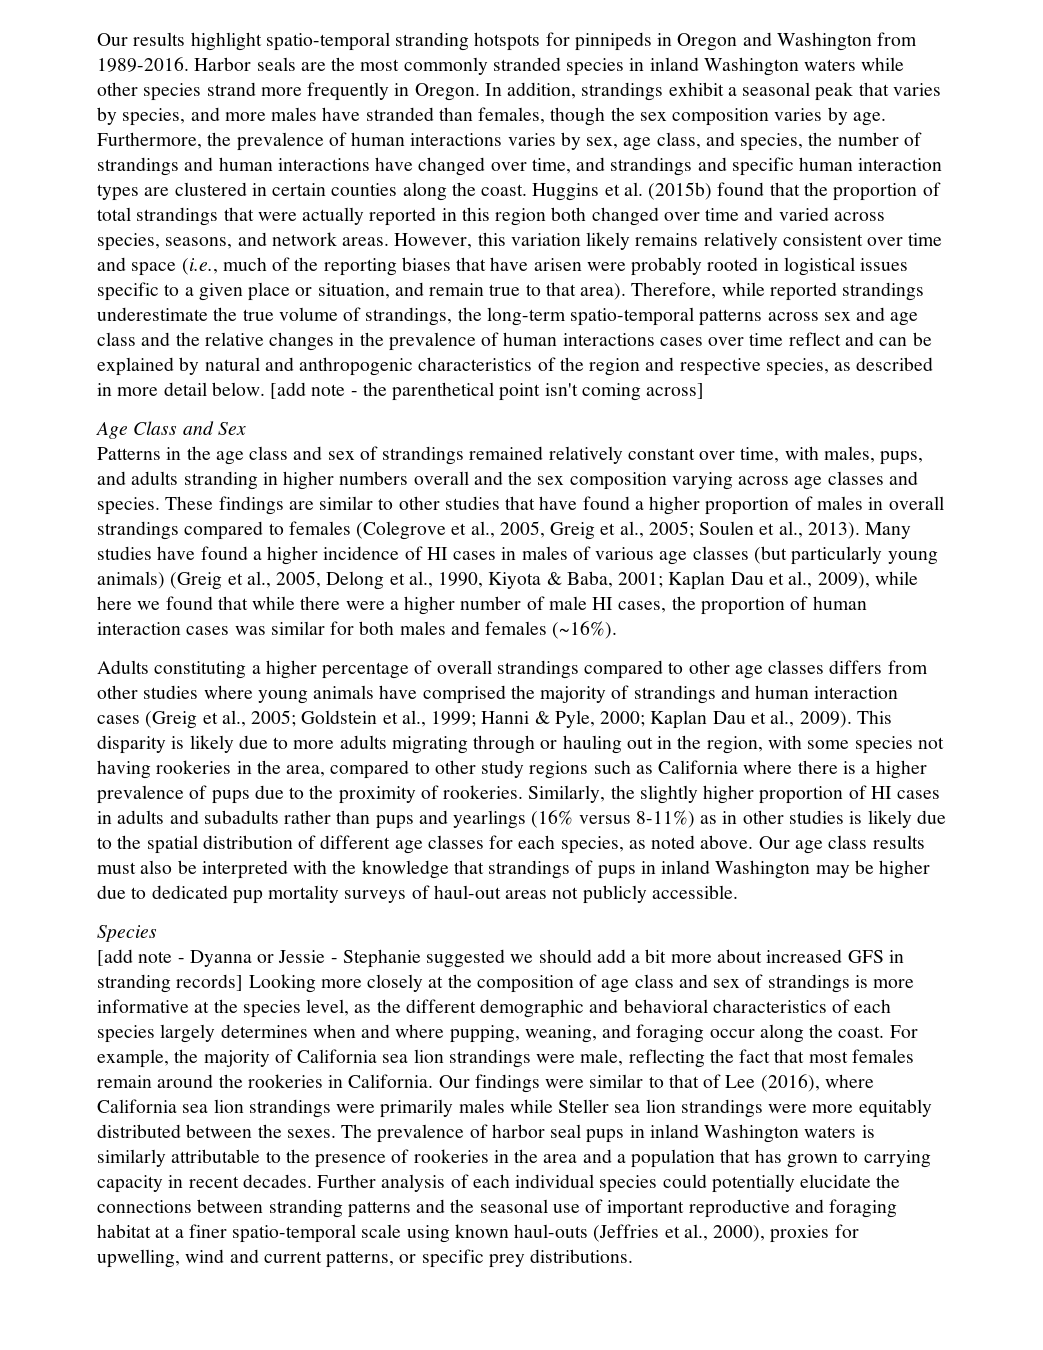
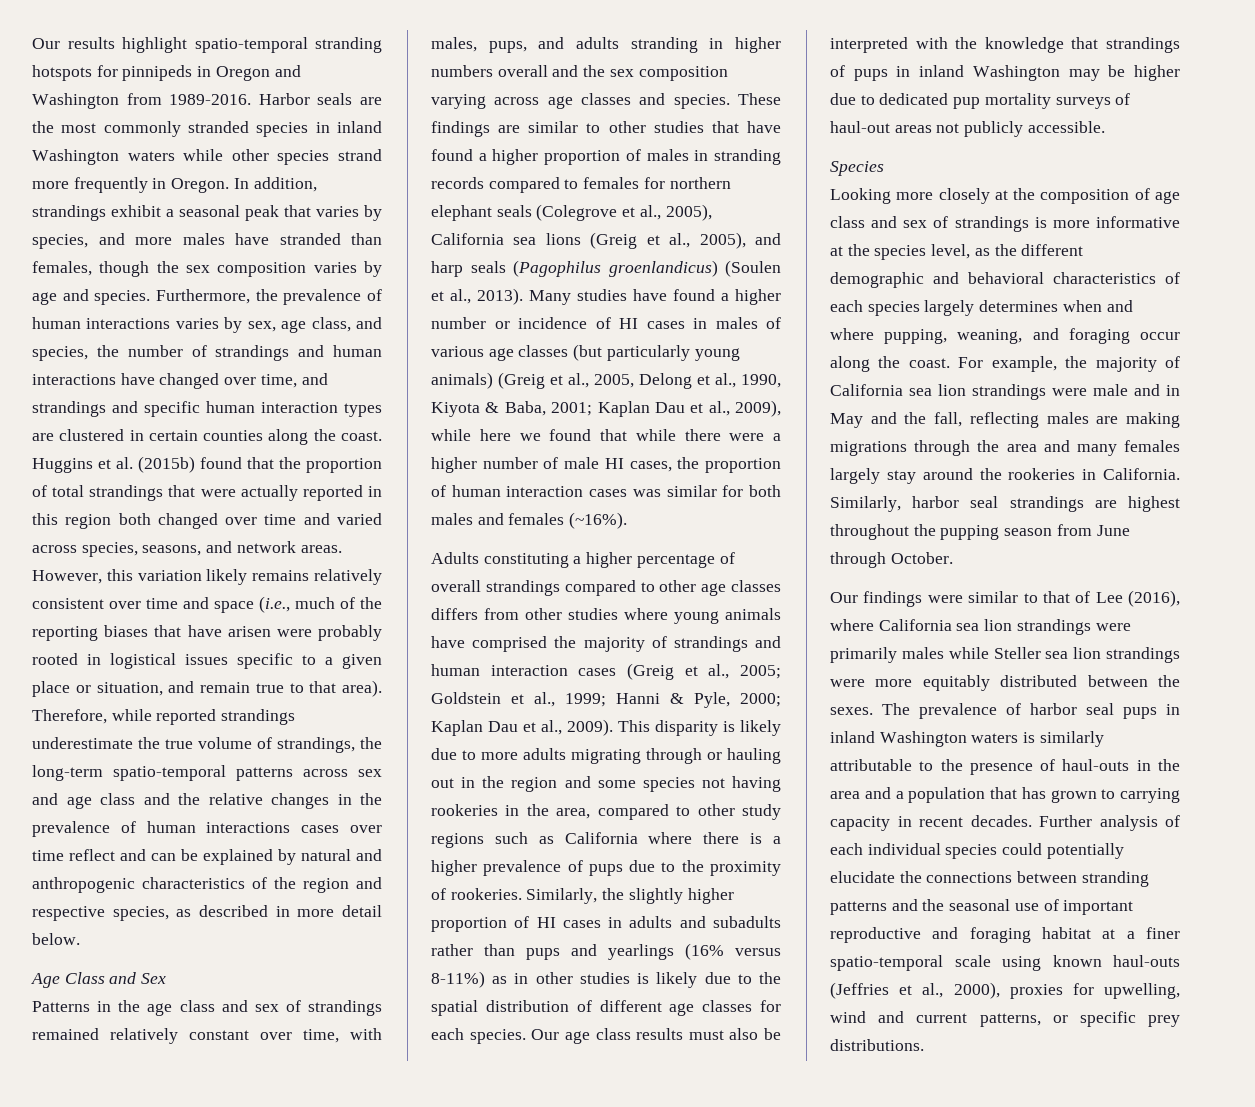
[852,112,886,126] age. -> [32,289,151,305] age and species.
[270,382,705,401] [add note - the parenthetical point isn't coming across] -> (80, 939) none
[888,496,944,510] [97,521,179,540] overall strandings -> [714,149,781,165] [431,177,484,189] stranding records
[356,521,755,540] (Colegrove et al., 2005, Greig et al., 2005; Soulen -> [643,177,731,189] [431,204,712,221] [431,232,781,249] [431,260,781,277] for northern elephant seals (Colegrove et al., 2005), California sea lions (Greig et al., 2005), and harp seals (Pagophilus groenlandicus) (Soulen
(319, 555) none -> [431,317,510,329] number or
[706,735,802,754] region, with -> [511,776,591,792] region and
[560,835,754,854] species, as noted above. -> [469,1029,526,1044] species.
[97,949,904,968] [97,974,244,993] [add note - Dyanna or Jessie - Stephanie suggested we should add a bit more about increased GFS in stranding records] -> (884, 168) none
[580,1049,914,1068] [97,1075,152,1088] male, reflecting the fact that most females remain -> [1093,384,1180,396] [830,412,1180,428] [830,440,1180,456] [830,468,916,484] male and in May and the fall, reflecting males are making migrations through the area and many females largely stay
(434, 1081) none -> [830,496,1180,512] [830,524,1130,540] [830,552,953,568] Similarly, harbor seal strandings are highest throughout the pupping season from June through October. //
[413,1149,489,1163] rookeries -> [1062,759,1130,771] haul-outs

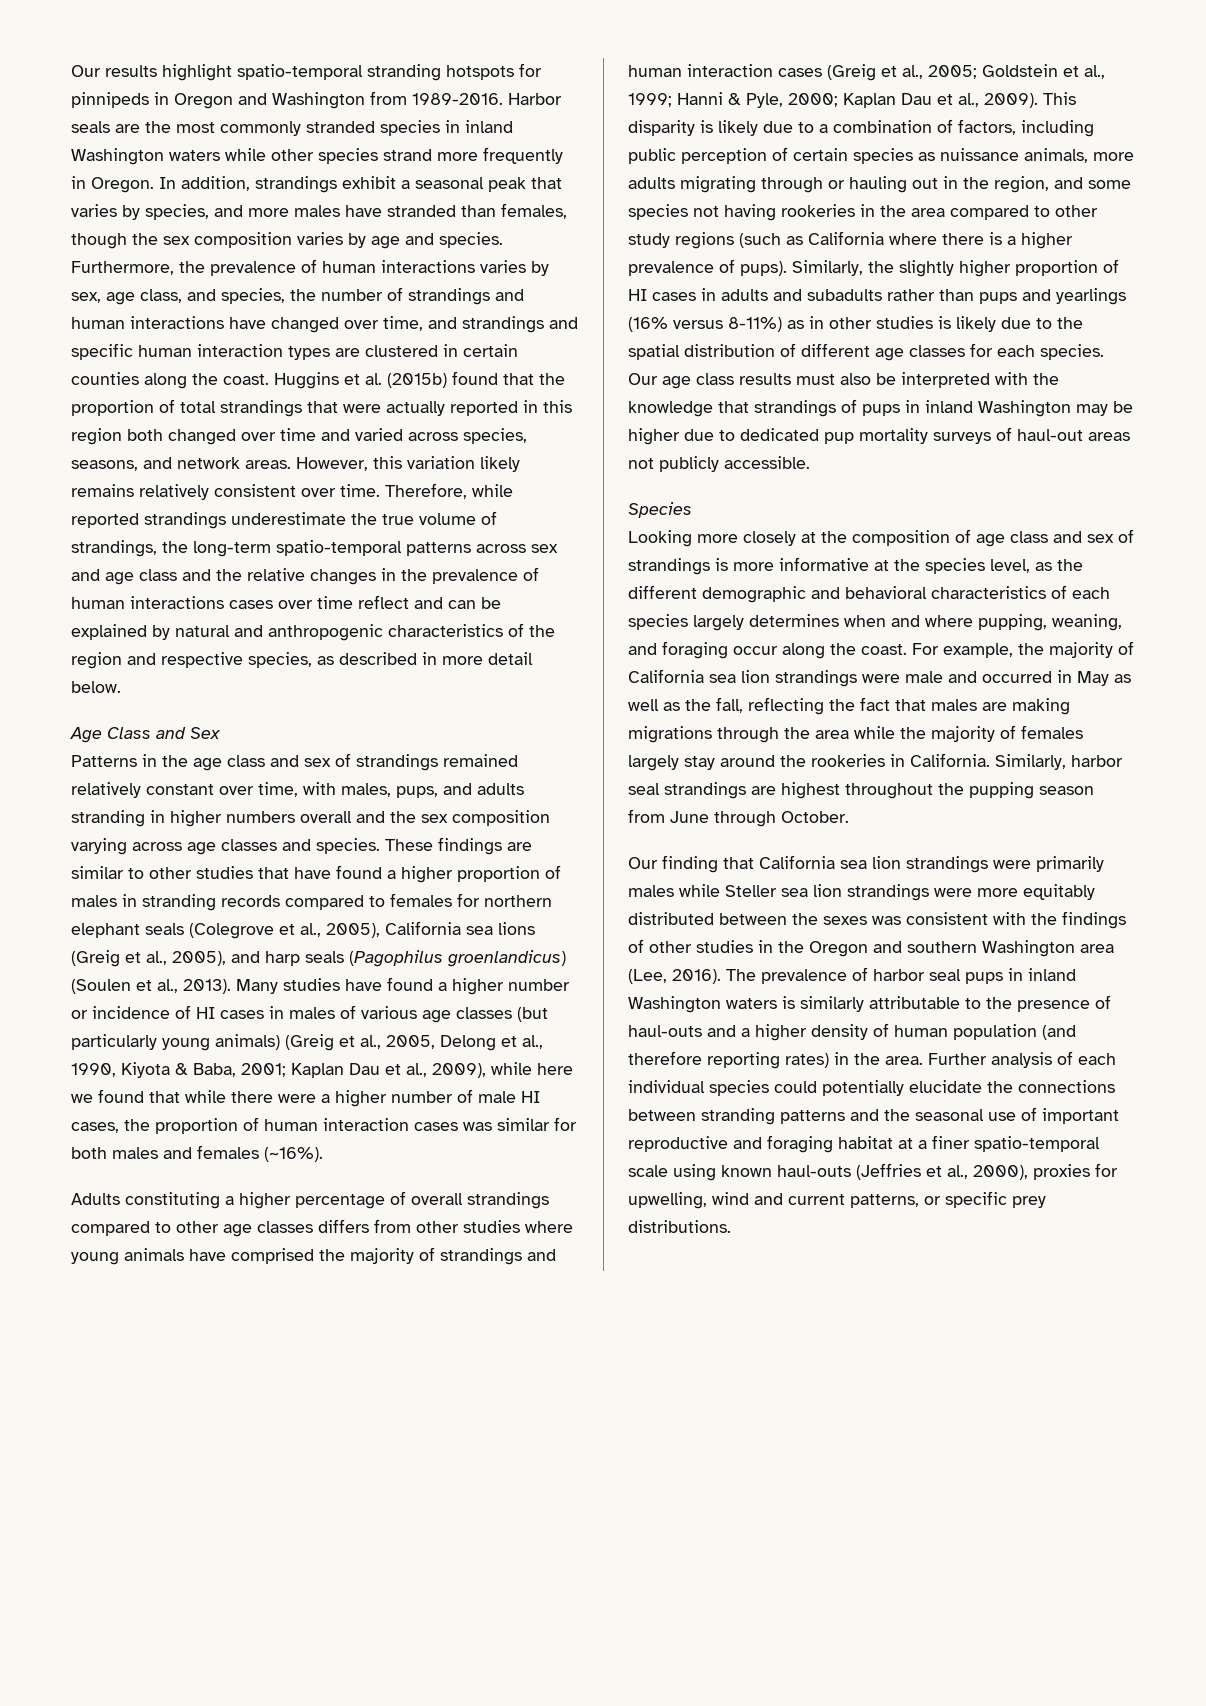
[146,596,382,613] [32,625,382,641] [32,653,382,669] [32,680,382,697] time and space (i.e., much of the reporting biases that have arisen were probably rooted in logistical issues specific to a given place or situation, and remain true to that area). -> [340,484,380,497] time.
(476, 755) none -> [819,119,1094,137] [628,147,1088,164] a combination of factors, including public perception of certain species as nuissance animals,
[511,777,558,792] region -> [994,176,1049,193] region,
[556,808,591,819] area, -> [911,208,945,217] area
[494,832,528,844] such -> [739,233,781,248] (such
[588,860,781,876] [431,888,522,900] pups due to the proximity of rookeries. -> [740,261,787,276] pups).
(1160, 390) none -> [982,671,1052,683] occurred
[870,412,1039,428] and the fall, reflecting -> [1114,674,1131,683] [628,697,926,715] as well as the fall, reflecting the fact that
[1043,440,1117,456] and many -> [854,725,1016,742] while the majority of
[863,590,1180,607] [830,619,874,631] findings were similar to that of Lee (2016), where -> [662,855,754,873] finding that
[830,707,873,715] sexes. -> [823,911,1126,929] [628,939,1114,957] [628,969,721,984] sexes was consistent with the findings of other studies in the Oregon and southern Washington area (Lee, 2016).
[1136,759,1180,771] [830,787,1180,803] [830,815,1032,831] in the area and a population that has grown to carrying capacity in recent decades. -> [707,1023,1076,1041] [628,1051,923,1069] and a higher density of human population (and therefore reporting rates) in the area.

